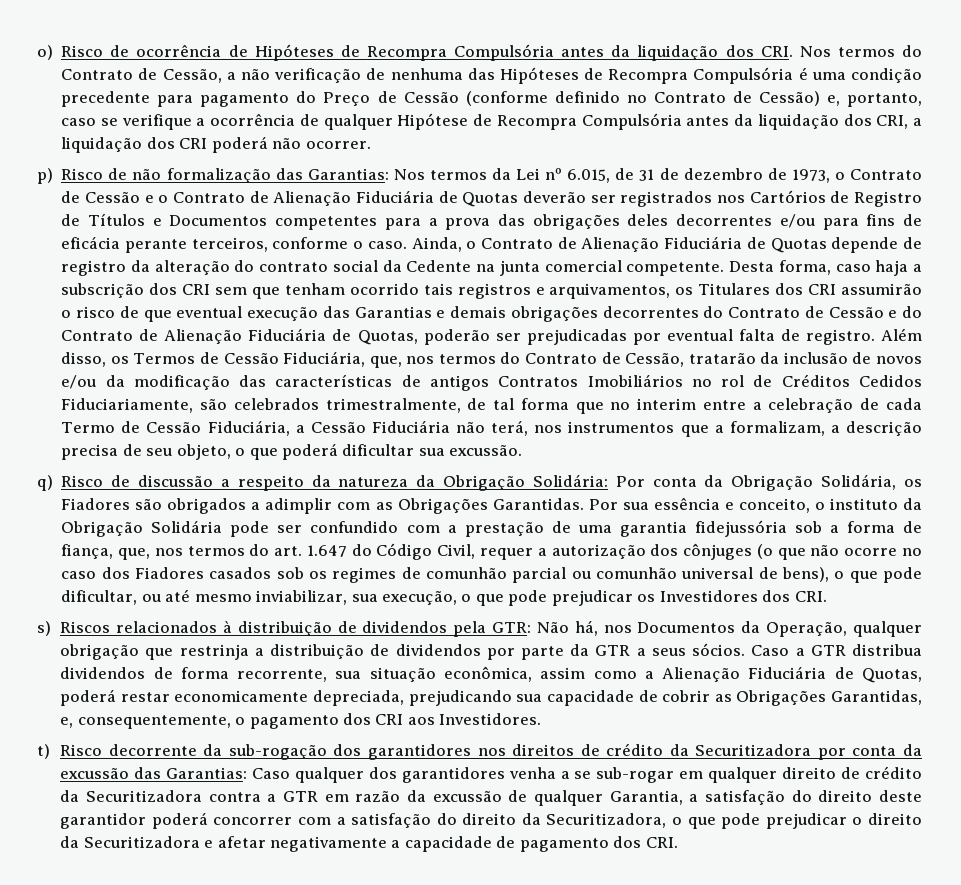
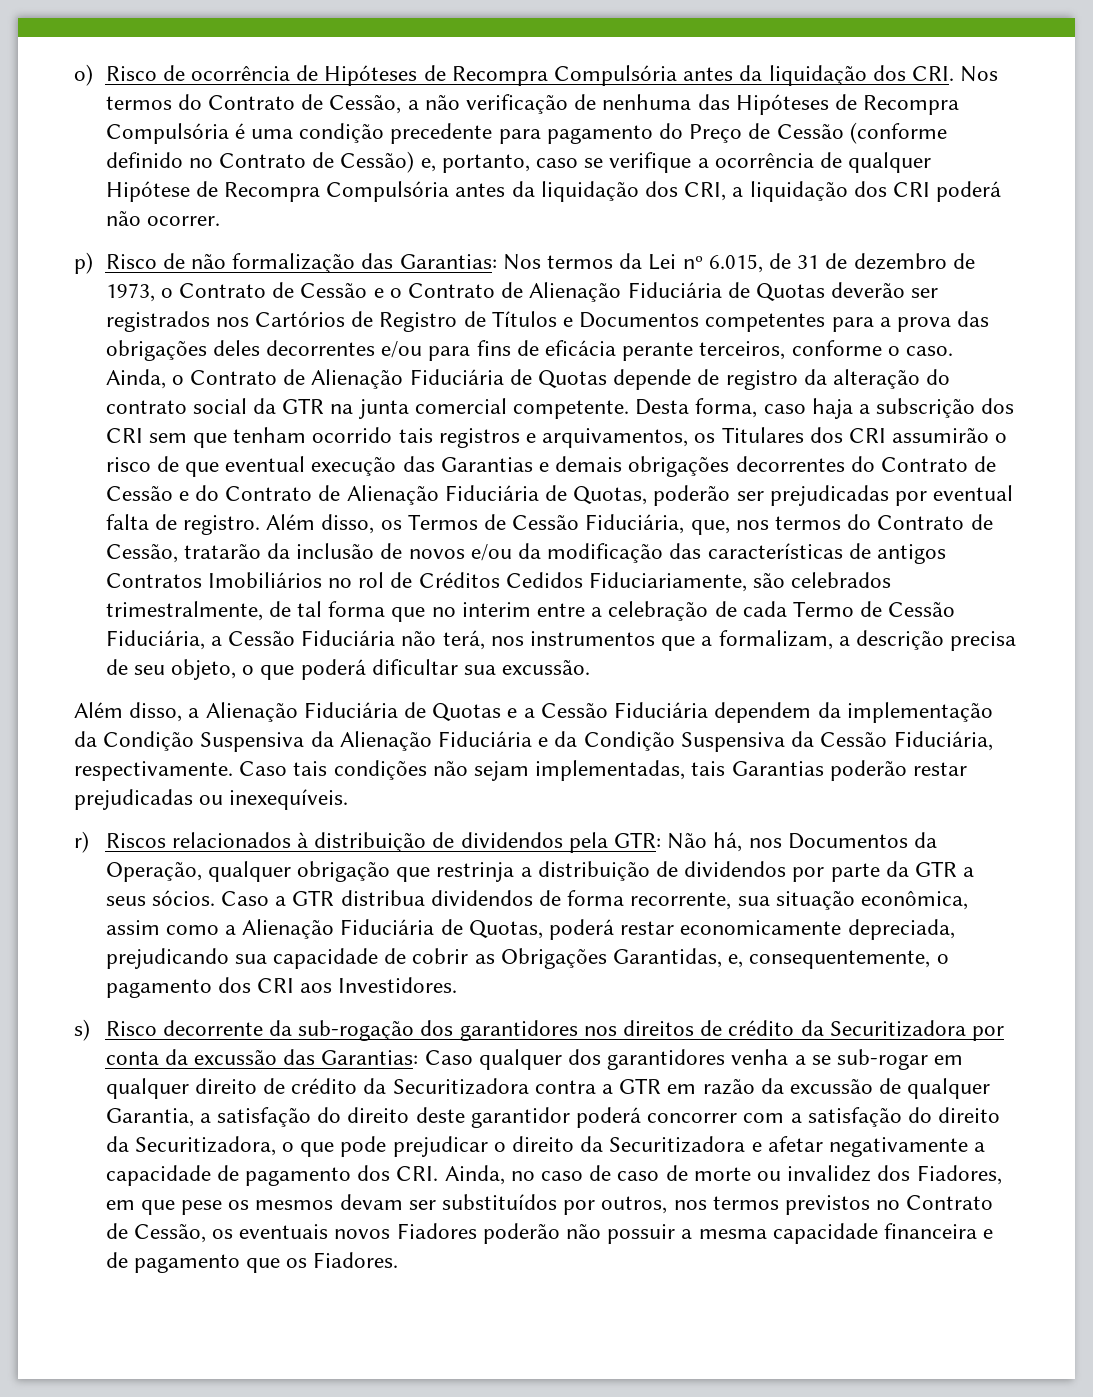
[406,260,472,272] Cedente -> [282,398,325,414] GTR
[37,474,923,491] [61,497,922,514] [61,520,922,537] [61,543,922,560] [61,567,923,583] [61,589,827,606] [37,621,51,636] q) Risco de discussão a respeito da natureza da Obrigação Solidária: Por conta da Obrigação Solidária, os Fiadores são obrigados a adimplir com as Obrigações Garantidas. Por sua essência e conceito, o instituto da Obrigação Solidária pode ser confundido com a prestação de uma garantia fidejussória sob a forma de fiança, que, nos termos do art. 1.647 do Código Civil, requer a autorização dos cônjuges (o que não ocorre no caso dos Fiadores casados sob os regimes de comunhão parcial ou comunhão universal de bens), o que pode dificultar, ou até mesmo inviabilizar, sua execução, o que pode prejudicar os Investidores dos CRI. // s) -> [74,702,993,723] [74,731,993,752] [74,760,968,781] [74,789,349,810] [74,831,89,853] Além disso, a Alienação Fiduciária de Quotas e a Cessão Fiduciária dependem da implementação da Condição Suspensiva da Alienação Fiduciária e da Condição Suspensiva da Cessão Fiduciária, respectivamente. Caso tais condições não sejam implementadas, tais Garantias poderão restar prejudicadas ou inexequíveis. // r)
[37,744,50,759] t) -> [74,1019,90,1041] s)
(678, 842) none -> [444,1165,1002,1185] [105,1194,994,1215] [105,1223,994,1244] [105,1252,399,1273] Ainda, no caso de caso de morte ou invalidez dos Fiadores, em que pese os mesmos devam ser substituídos por outros, nos termos previstos no Contrato de Cessão, os eventuais novos Fiadores poderão não possuir a mesma capacidade financeira e de pagamento que os Fiadores.

